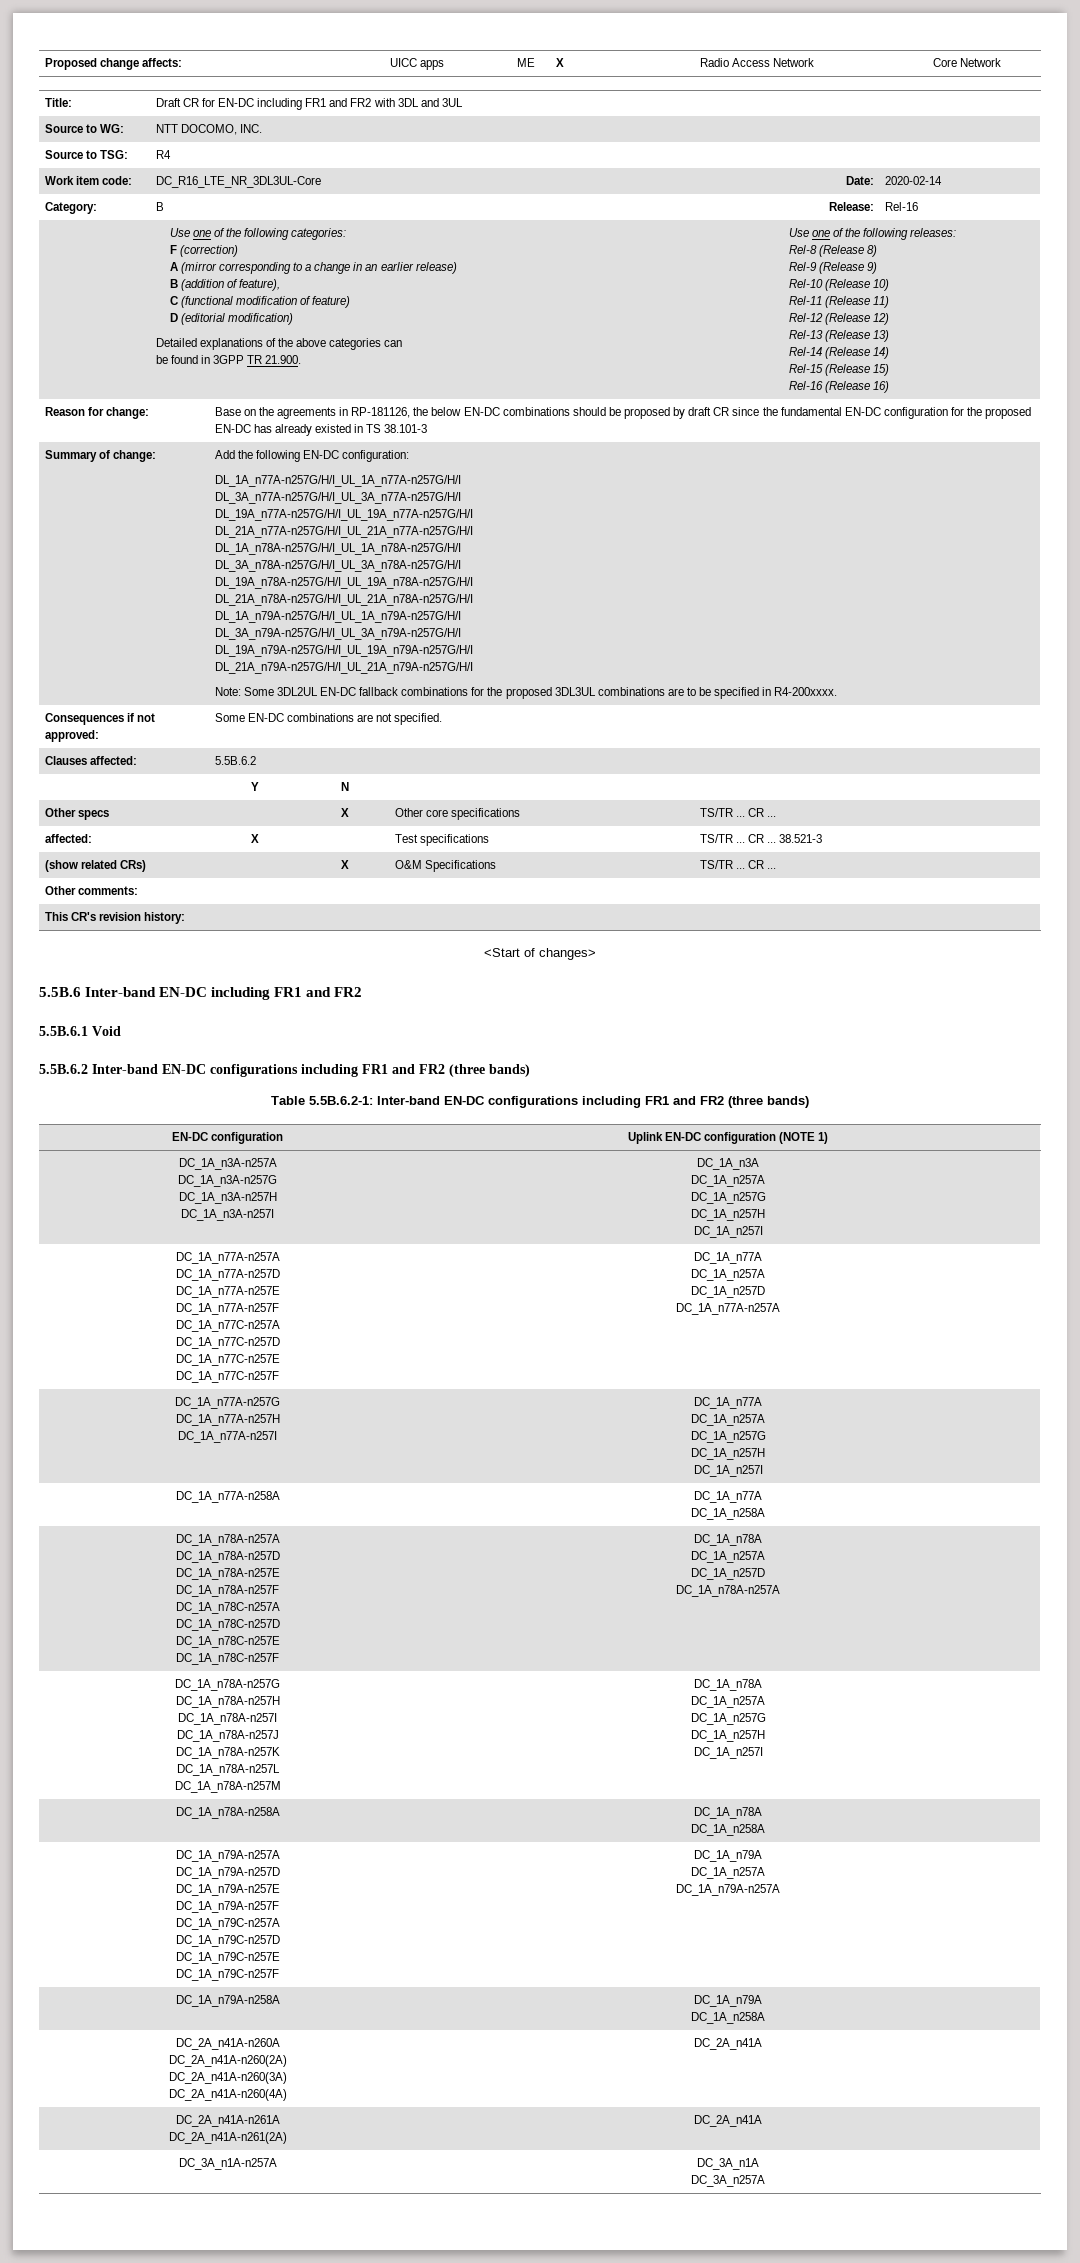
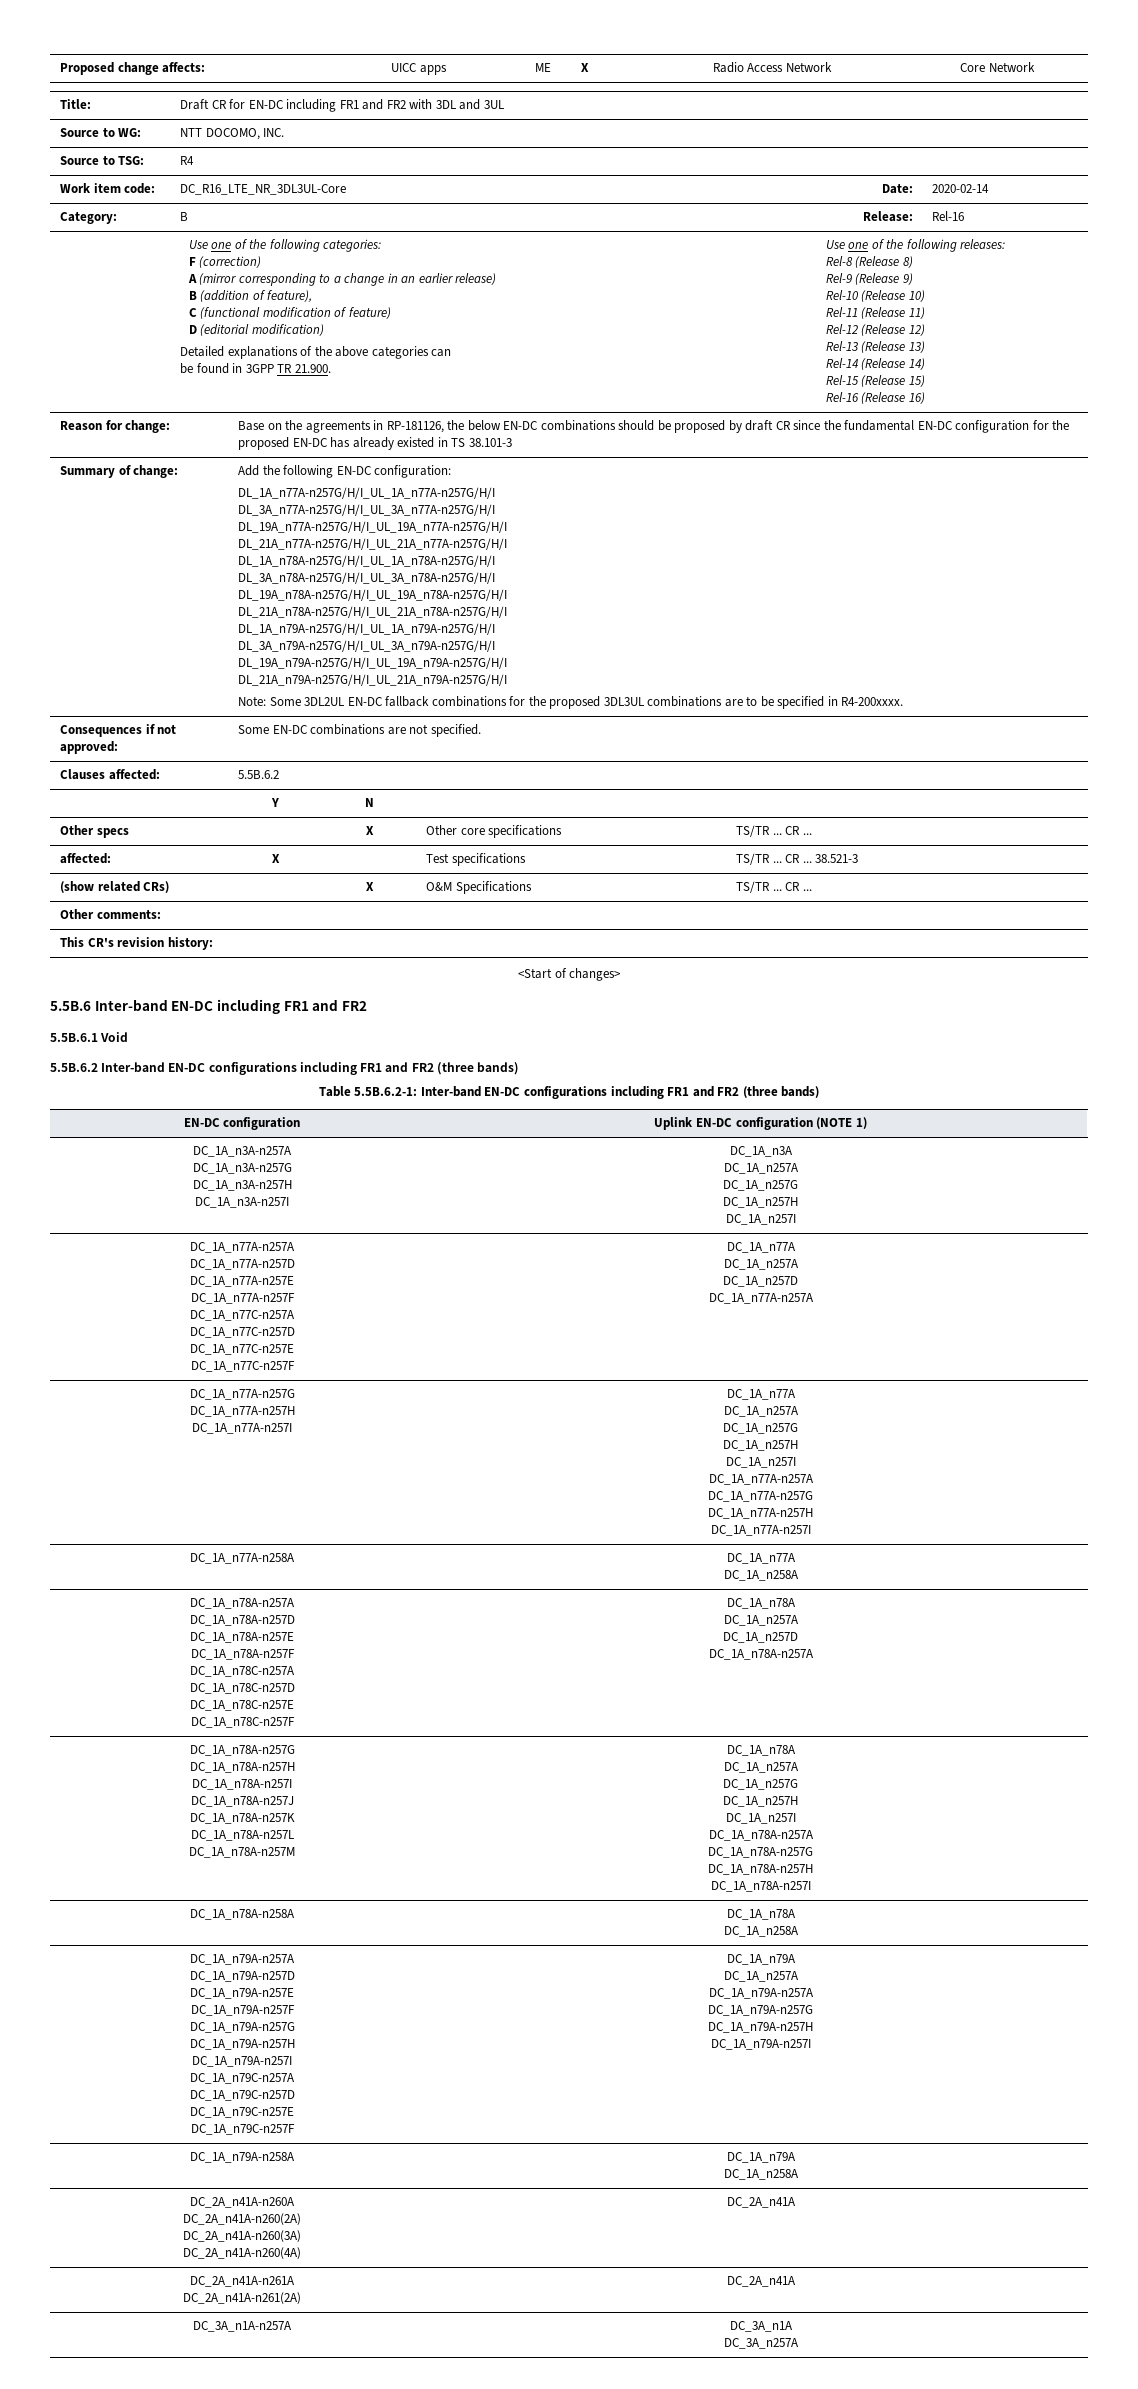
(763, 1471) none -> [708,1474,814,1485] [708,1491,814,1502] [708,1508,814,1519] [710,1525,811,1536] // DC_1A_n77A-n257A // DC_1A_n77A-n257G // DC_1A_n77A-n257H // DC_1A_n77A-n257I
(763, 1753) none -> [708,1830,814,1841] [708,1847,814,1858] [708,1864,814,1875] [710,1881,811,1892] // DC_1A_n78A-n257A // DC_1A_n78A-n257G // DC_1A_n78A-n257H // DC_1A_n78A-n257I
(279, 1907) none -> [189,2022,295,2033] [189,2039,295,2050] [192,2056,292,2067] // DC_1A_n79A-n257G // DC_1A_n79A-n257H // DC_1A_n79A-n257I
(780, 1890) none -> [708,2005,814,2016] [708,2022,814,2033] [710,2039,811,2050] // DC_1A_n79A-n257G // DC_1A_n79A-n257H // DC_1A_n79A-n257I

